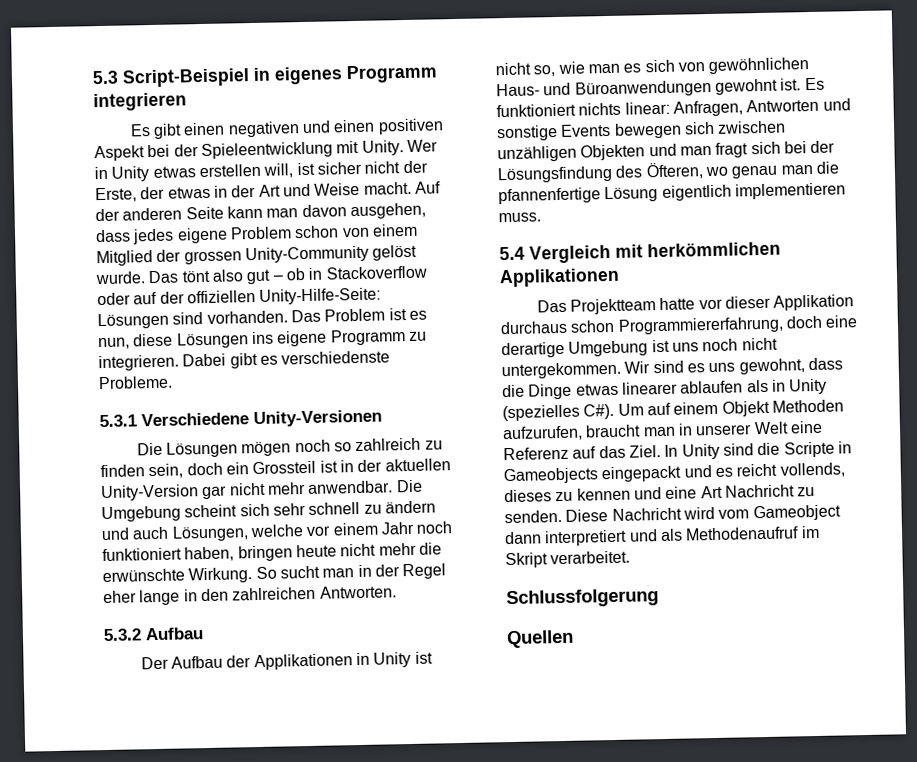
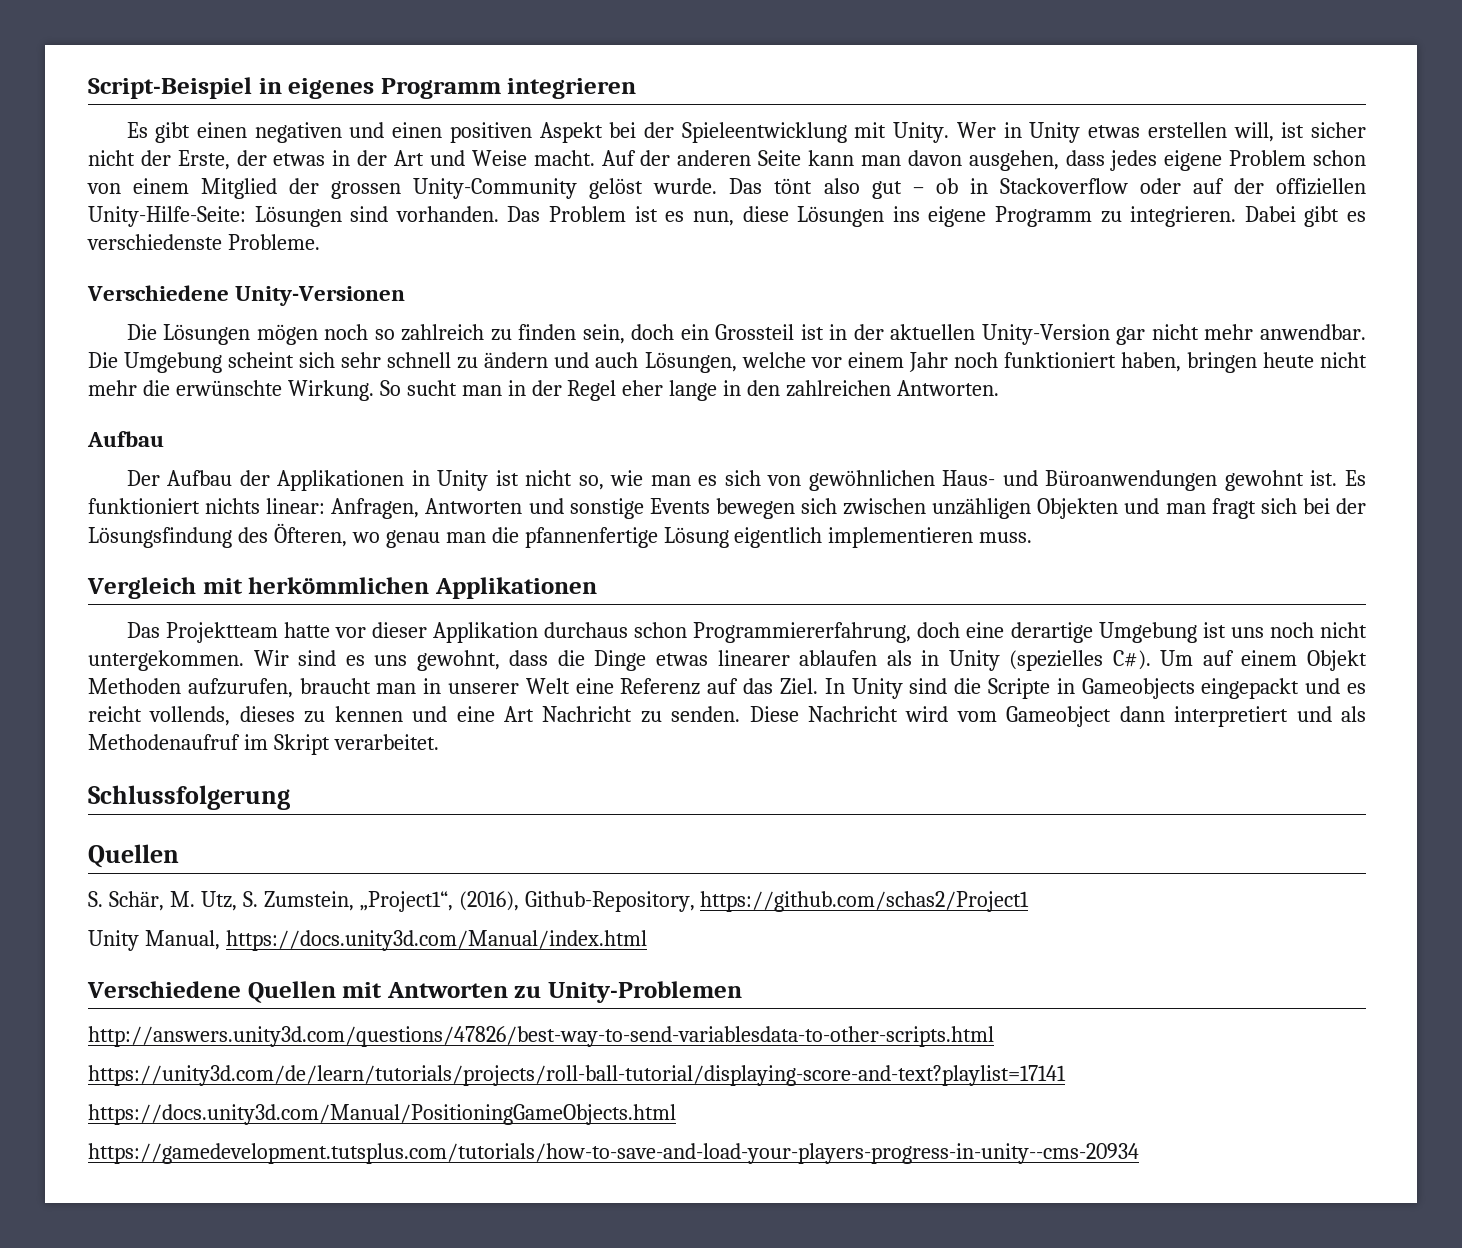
[92,70,119,85] 5.3 -> (88, 88) none
[99,414,137,428] 5.3.1 -> (320, 242) none
[103,628,142,642] 5.3.2 -> (1000, 388) none
[499,246,525,261] 5.4 -> (1033, 537) none
(574, 639) none -> [88,891,1030,912] [88,930,647,951] [87,981,743,1003] [88,1026,994,1047] [88,1065,1066,1086] [88,1104,676,1125] [88,1143,1139,1164] // S. Schär, M. Utz, S. Zumstein, „Project1“, (2016), Github-Repository, https://github.com/schas2/Project1 // Unity Manual, https://docs.unity3d.com/Manual/index.html // Verschiedene Quellen mit Antworten zu Unity-Problemen // http://answers.unity3d.com/questions/47826/best-way-to-send-variablesdata-to-other-scripts.html // https://unity3d.com/de/learn/tutorials/projects/roll-ball-tutorial/displaying-score-and-text?playlist=17141 // https://docs.unity3d.com/Manual/PositioningGameObjects.html // https://gamedevelopment.tutsplus.com/tutorials/how-to-save-and-load-your-players-progress-in-unity--cms-20934

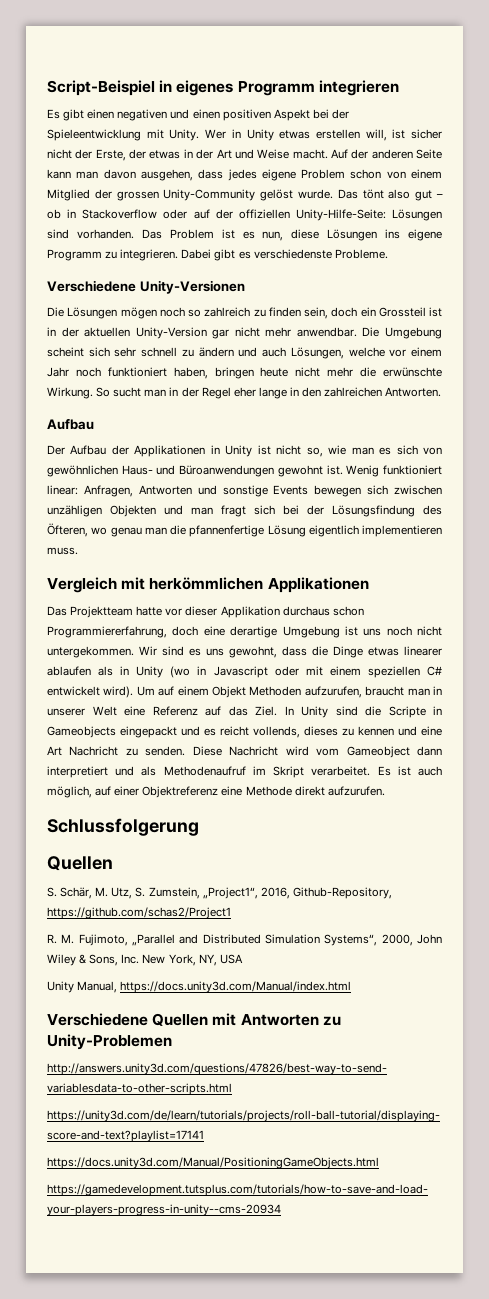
[1345,470,1367,486] [88,498,261,514] Es funktioniert nichts -> [346,465,443,477] Wenig funktioniert
[1009,650,1151,671] (spezielles C#). -> [170,666,442,678] [47,686,134,698] (wo in Javascript oder mit einem speziellen C# entwickelt wird).
(439, 742) none -> [377,766,443,776] [47,786,385,798] Es ist auch möglich, auf einer Objektreferenz eine Methode direkt aufzurufen.
[458,891,519,911] (2016), -> [260,887,290,899] 2016,
(1030, 901) none -> [47,934,442,946] [47,954,243,966] // R. M. Fujimoto, „Parallel and Distributed Simulation Systems“, 2000, John Wiley & Sons, Inc. New York, NY, USA

